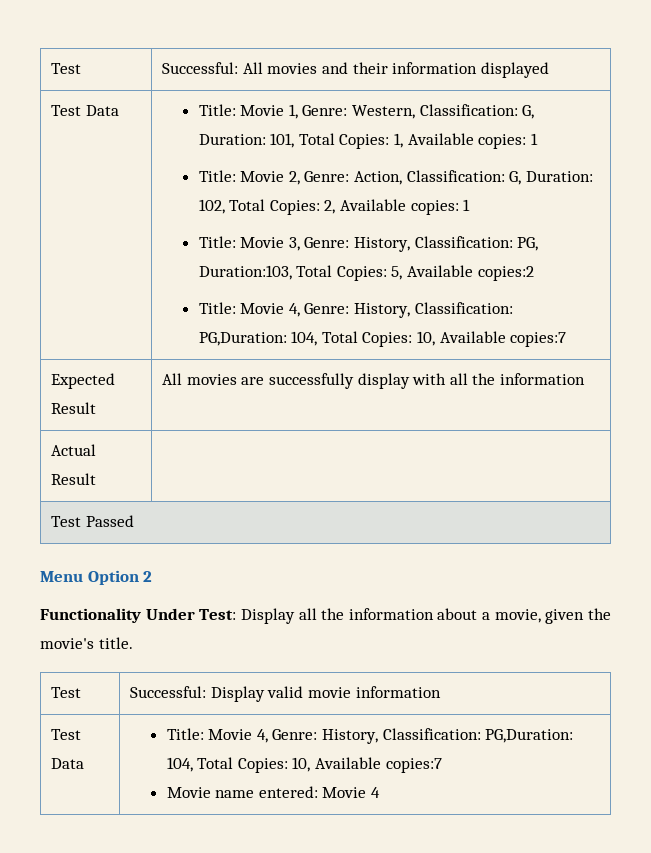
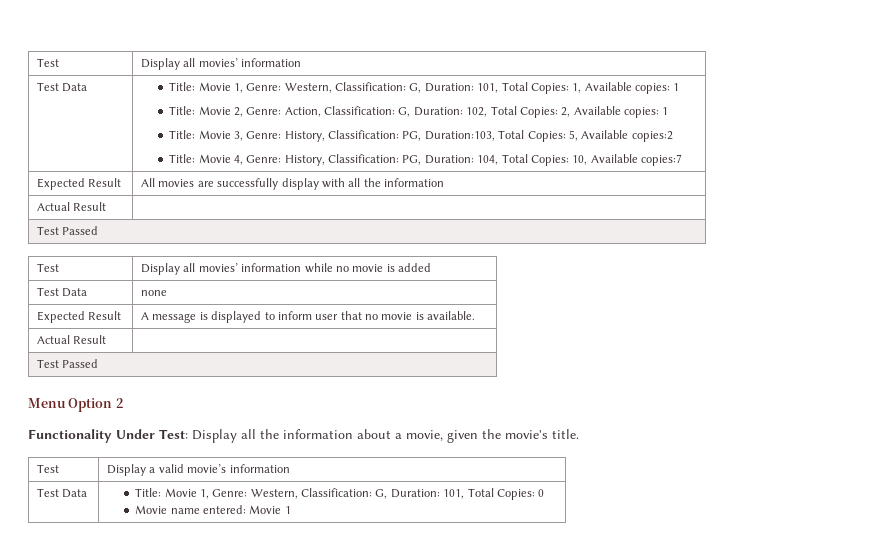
[51,63,82,74] [162,62,549,78] Test | Successful: All movies and their information displayed -> [37,58,60,67] [141,58,302,70] Test | Display all movies’ information
[198,332,287,346] PG,Duration: -> [402,155,474,165] PG, Duration:
(134, 521) none -> [37,263,60,272] [141,263,432,275] [37,287,88,297] [141,290,168,296] [37,311,122,323] [141,311,476,323] [37,335,107,344] [37,359,99,368] // Test | Display all movies’ information while no movie is added // Test Data | none // Expected Result | A message is displayed to inform user that no movie is available. // Actual Result | // Test Passed
[130,686,441,702] [51,729,82,740] [51,758,85,769] [166,728,574,744] [166,757,442,773] Successful: Display valid movie information // Test Data | Title: Movie 4, Genre: History, Classification: PG,Duration: 104, Total Copies: 10, Available copies:7 -> [107,464,290,476] [37,488,88,498] [135,488,545,500] Display a valid movie’s information // Test Data | Title: Movie 1, Genre: Western, Classification: G, Duration: 101, Total Copies: 0
[370,787,380,798] 4 -> [284,506,291,514] 1

